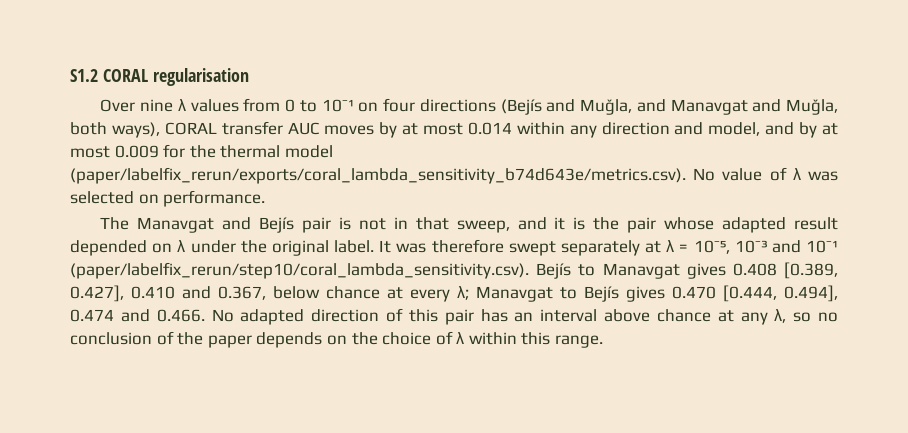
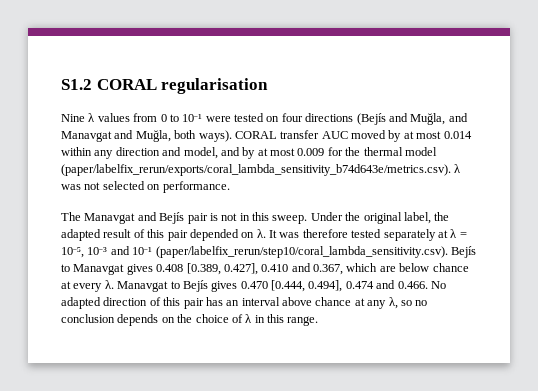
[100,99,174,112] Over nine -> [61,114,85,122] Nine
(354, 105) none -> [205,113,264,122] were tested
[111,122,160,138] ways), -> [198,130,232,142] ways).
[324,125,375,135] moves -> [351,130,386,139] moved
[693,167,787,181] No value of -> (451, 170) none
(839, 176) none -> [84,182,101,190] not
[415,217,838,233] [70,240,374,256] that sweep, and it is the pair whose adapted result depended on λ under the original label. -> [252,212,450,224] [61,229,266,241] this sweep. Under the original label, the adapted result of this pair depended on λ.
[508,241,556,256] swept -> [351,229,382,238] tested
(266, 293) none -> [346,263,396,272] which are
[457,286,469,300] λ; -> [104,280,114,289] λ.
[156,331,252,348] of the paper -> (115, 318) none
[468,332,517,345] within -> [254,315,265,323] in

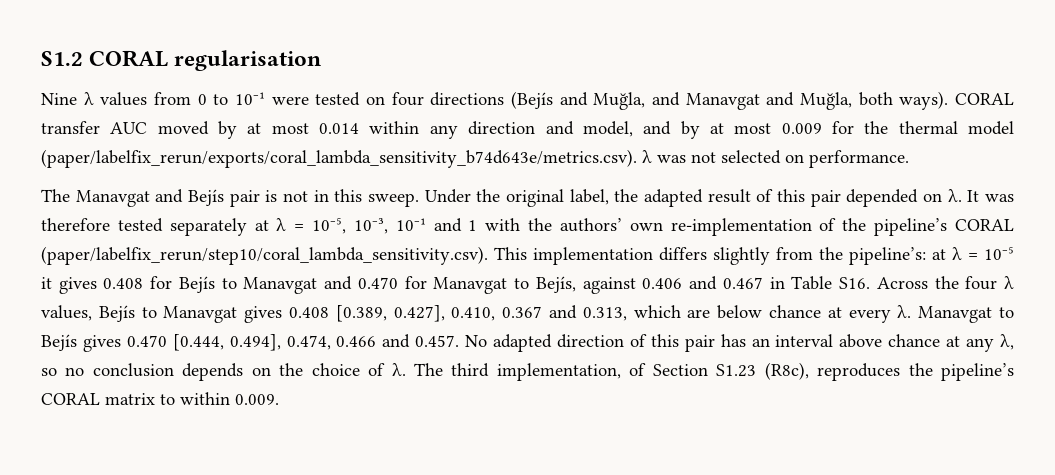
[87,246,448,258] 10⁻³ and 10⁻¹ (paper/labelfix_rerun/step10/coral_lambda_sensitivity.csv). -> [353,218,1015,236] [41,246,1014,265] [41,276,1015,294] [41,305,92,321] 10⁻³, 10⁻¹ and 1 with the authors’ own re-implementation of the pipeline’s CORAL (paper/labelfix_rerun/step10/coral_lambda_sensitivity.csv). This implementation differs slightly from the pipeline’s: at λ = 10⁻⁵ it gives 0.408 for Bejís to Manavgat and 0.470 for Manavgat to Bejís, against 0.406 and 0.467 in Table S16. Across the four λ values,
[261,263,343,275] 0.410 and 0.367, -> [451,305,627,321] 0.410, 0.367 and 0.313,
[345,280,428,289] 0.474 and 0.466. -> [286,334,460,350] 0.474, 0.466 and 0.457.
[245,314,319,326] λ in this range. -> [391,362,1015,381] [41,392,279,405] λ. The third implementation, of Section S1.23 (R8c), reproduces the pipeline’s CORAL matrix to within 0.009.

